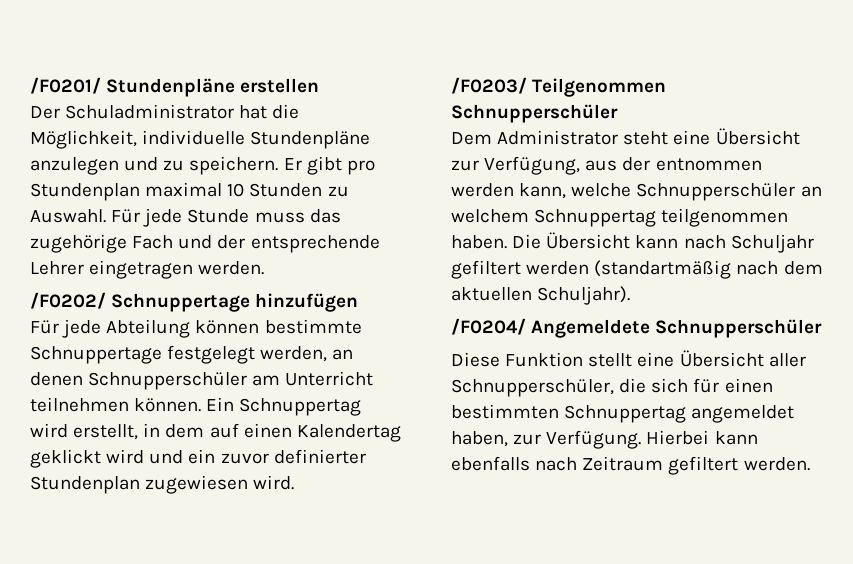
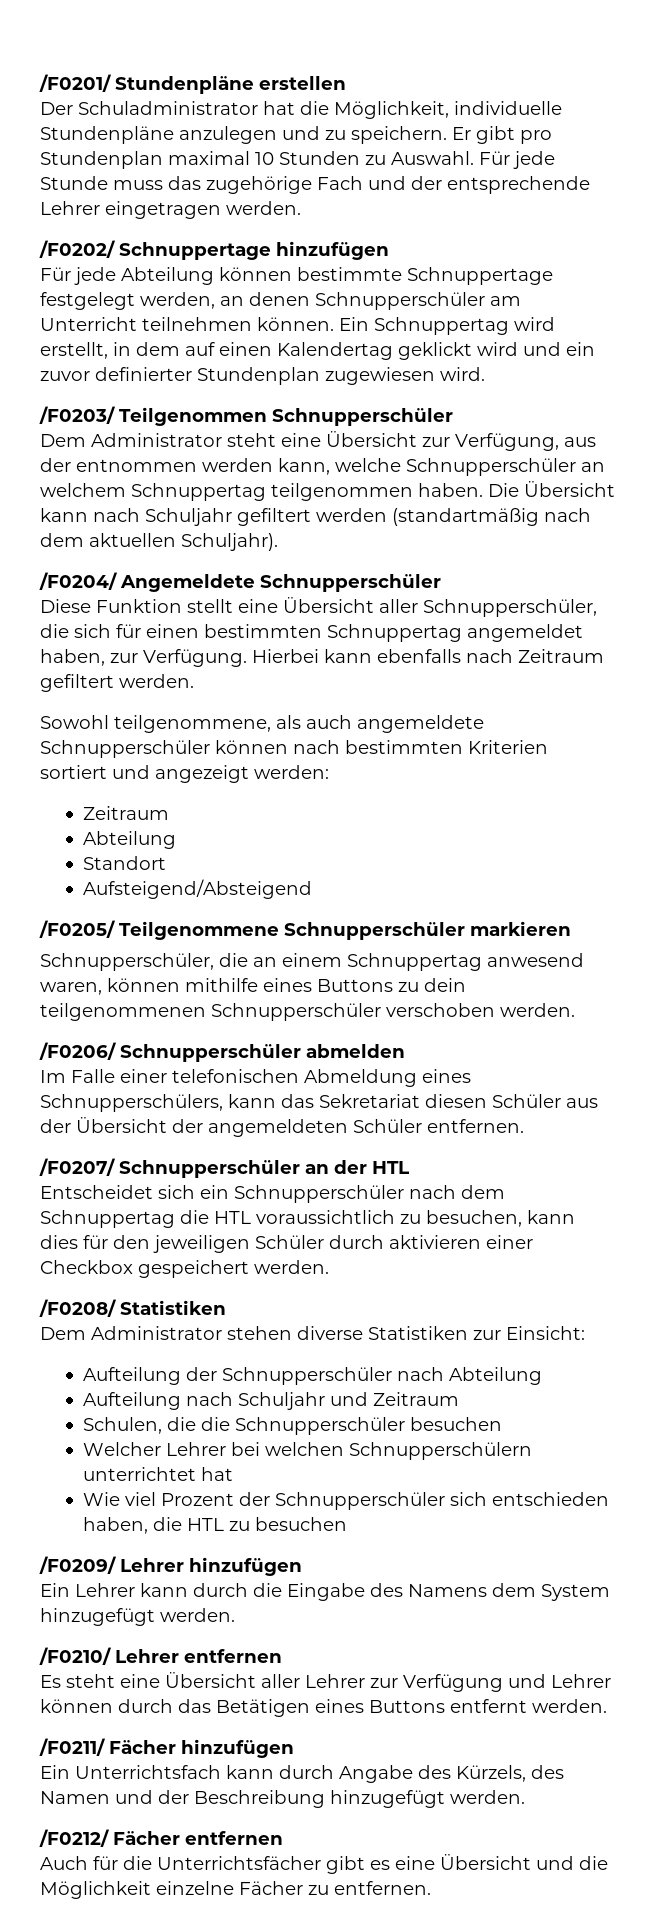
(810, 464) none -> [40,715,484,733] [40,740,548,758] [40,765,329,783] [82,806,169,820] [82,831,176,849] [82,856,166,870] [82,879,312,899] [39,920,571,940] [40,953,584,971] [40,978,466,995] [40,1003,575,1021] [39,1042,405,1062] [40,1069,471,1087] [40,1094,598,1112] [40,1117,524,1137] [39,1158,410,1178] [40,1185,505,1203] [40,1210,575,1228] [40,1235,533,1253] [40,1260,329,1278] [39,1299,226,1317] [40,1326,585,1340] [82,1367,542,1385] [82,1392,459,1410] [82,1417,502,1435] [82,1442,532,1460] [82,1467,233,1481] [82,1492,609,1510] [82,1517,347,1534] [39,1556,302,1576] [40,1583,610,1601] [40,1608,235,1626] [39,1647,282,1665] [40,1672,611,1692] [40,1699,607,1717] [39,1738,294,1758] [40,1765,564,1783] [40,1790,525,1808] [39,1829,283,1847] [40,1854,608,1874] [40,1881,431,1899] // Sowohl teilgenommene, als auch angemeldete Schnupperschüler können nach bestimmten Kriterien sortiert und angezeigt werden: // Zeitraum // Abteilung // Standort // Aufsteigend/Absteigend // /F0205/ Teilgenommene Schnupperschüler markieren // Schnupperschüler, die an einem Schnuppertag anwesend waren, können mithilfe eines Buttons zu dein teilgenommenen Schnupperschüler verschoben werden. // /F0206/ Schnupperschüler abmelden // Im Falle einer telefonischen Abmeldung eines Schnupperschülers, kann das Sekretariat diesen Schüler aus der Übersicht der angemeldeten Schüler entfernen. // /F0207/ Schnupperschüler an der HTL // Entscheidet sich ein Schnupperschüler nach dem Schnuppertag die HTL voraussichtlich zu besuchen, kann dies für den jeweiligen Schüler durch aktivieren einer Checkbox gespeichert werden. // /F0208/ Statistiken // Dem Administrator stehen diverse Statistiken zur Einsicht: // Aufteilung der Schnupperschüler nach Abteilung // Aufteilung nach Schuljahr und Zeitraum // Schulen, die die Schnupperschüler besuchen // Welcher Lehrer bei welchen Schnupperschülern unterrichtet hat // Wie viel Prozent der Schnupperschüler sich entschieden haben, die HTL zu besuchen // /F0209/ Lehrer hinzufügen // Ein Lehrer kann durch die Eingabe des Namens dem System hinzugefügt werden. // /F0210/ Lehrer entfernen // Es steht eine Übersicht aller Lehrer zur Verfügung und Lehrer können durch das Betätigen eines Buttons entfernt werden. // /F0211/ Fächer hinzufügen // Ein Unterrichtsfach kann durch Angabe des Kürzels, des Namen und der Beschreibung hinzugefügt werden. // /F0212/ Fächer entfernen // Auch für die Unterrichtsfächer gibt es eine Übersicht und die Möglichkeit einzelne Fächer zu entfernen.

